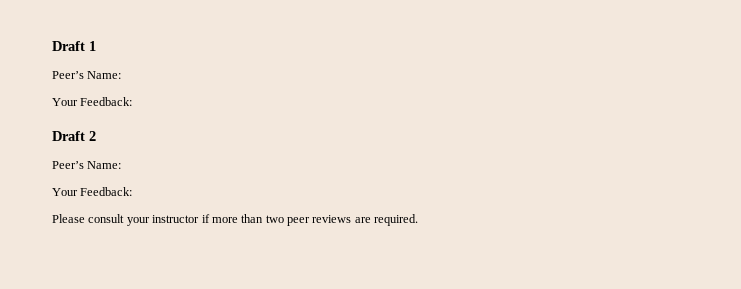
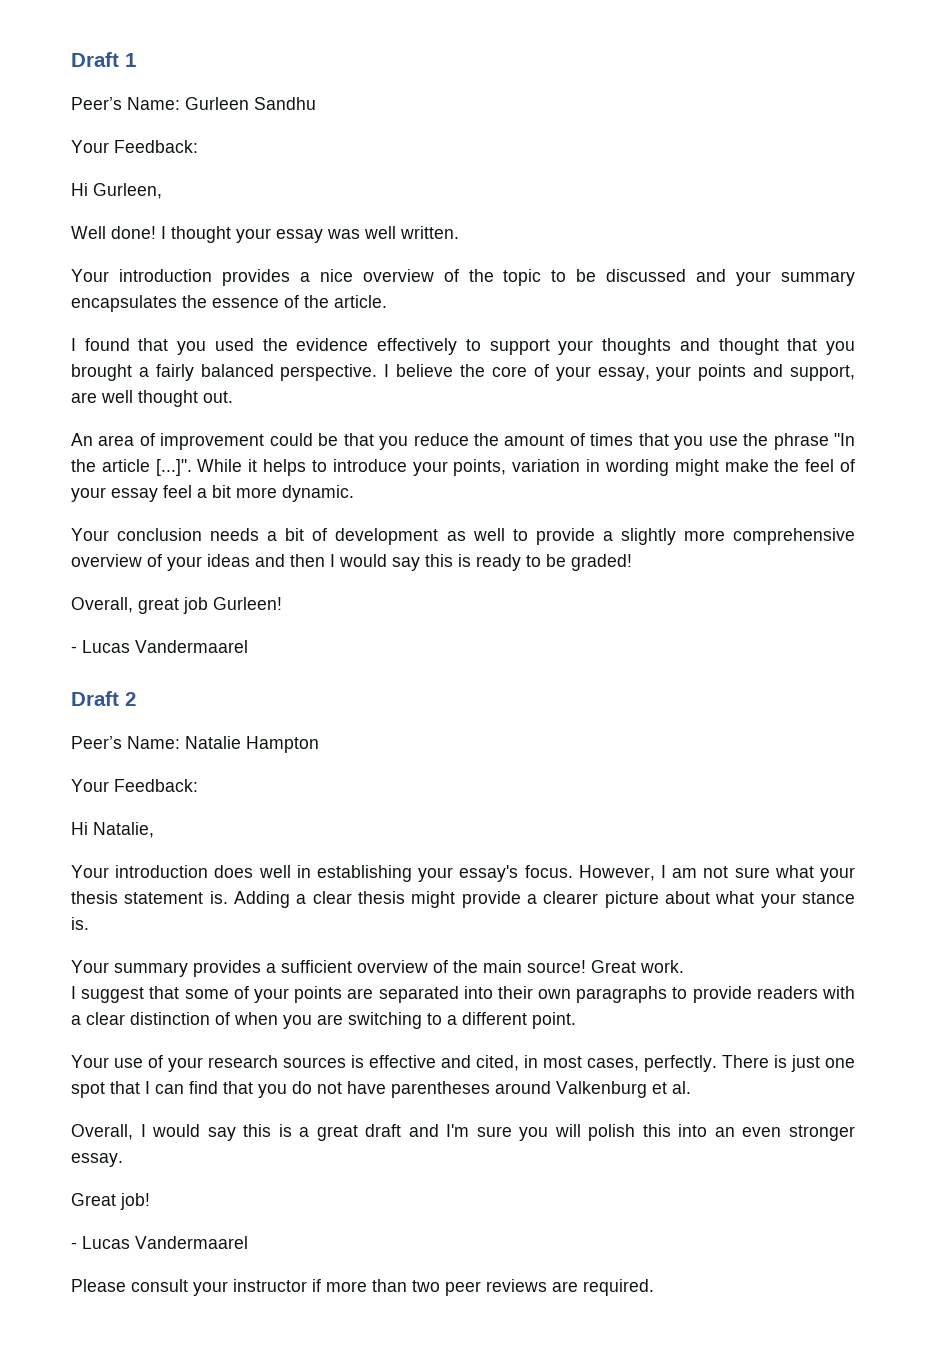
[52,97,133,106] // Your Feedback: -> [185,97,316,110] [71,140,198,153] [71,183,162,199] [71,226,459,243] [71,269,856,286] [71,295,387,312] [71,338,856,355] [71,364,856,381] [71,390,233,407] [71,433,856,450] [71,459,856,476] [71,485,354,502] [71,528,855,545] [71,554,632,571] [71,597,282,614] [71,640,248,653] Gurleen Sandhu // Your Feedback: // Hi Gurleen, // Well done! I thought your essay was well written. // Your introduction provides a nice overview of the topic to be discussed and your summary encapsulates the essence of the article. // I found that you used the evidence effectively to support your thoughts and thought that you brought a fairly balanced perspective. I believe the core of your essay, your points and support, are well thought out. // An area of improvement could be that you reduce the amount of times that you use the phrase "In the article [...]". While it helps to introduce your points, variation in wording might make the feel of your essay feel a bit more dynamic. // Your conclusion needs a bit of development as well to provide a slightly more comprehensive overview of your ideas and then I would say this is ready to be graded! // Overall, great job Gurleen! // - Lucas Vandermaarel
[52,187,133,196] // Your Feedback: -> [185,736,319,753] [71,779,198,792] [71,822,154,838] [71,865,856,882] [71,891,856,908] [71,917,89,930] [71,960,684,977] [71,986,855,1003] [71,1012,576,1029] [71,1055,855,1072] [71,1081,691,1098] [71,1124,855,1141] [71,1153,123,1167] [71,1193,150,1210] [71,1236,248,1249] Natalie Hampton // Your Feedback: // Hi Natalie, // Your introduction does well in establishing your essay's focus. However, I am not sure what your thesis statement is. Adding a clear thesis might provide a clearer picture about what your stance is. // Your summary provides a sufficient overview of the main source! Great work. // I suggest that some of your points are separated into their own paragraphs to provide readers with a clear distinction of when you are switching to a different point. // Your use of your research sources is effective and cited, in most cases, perfectly. There is just one spot that I can find that you do not have parentheses around Valkenburg et al. // Overall, I would say this is a great draft and I'm sure you will polish this into an even stronger essay. // Great job! // - Lucas Vandermaarel

